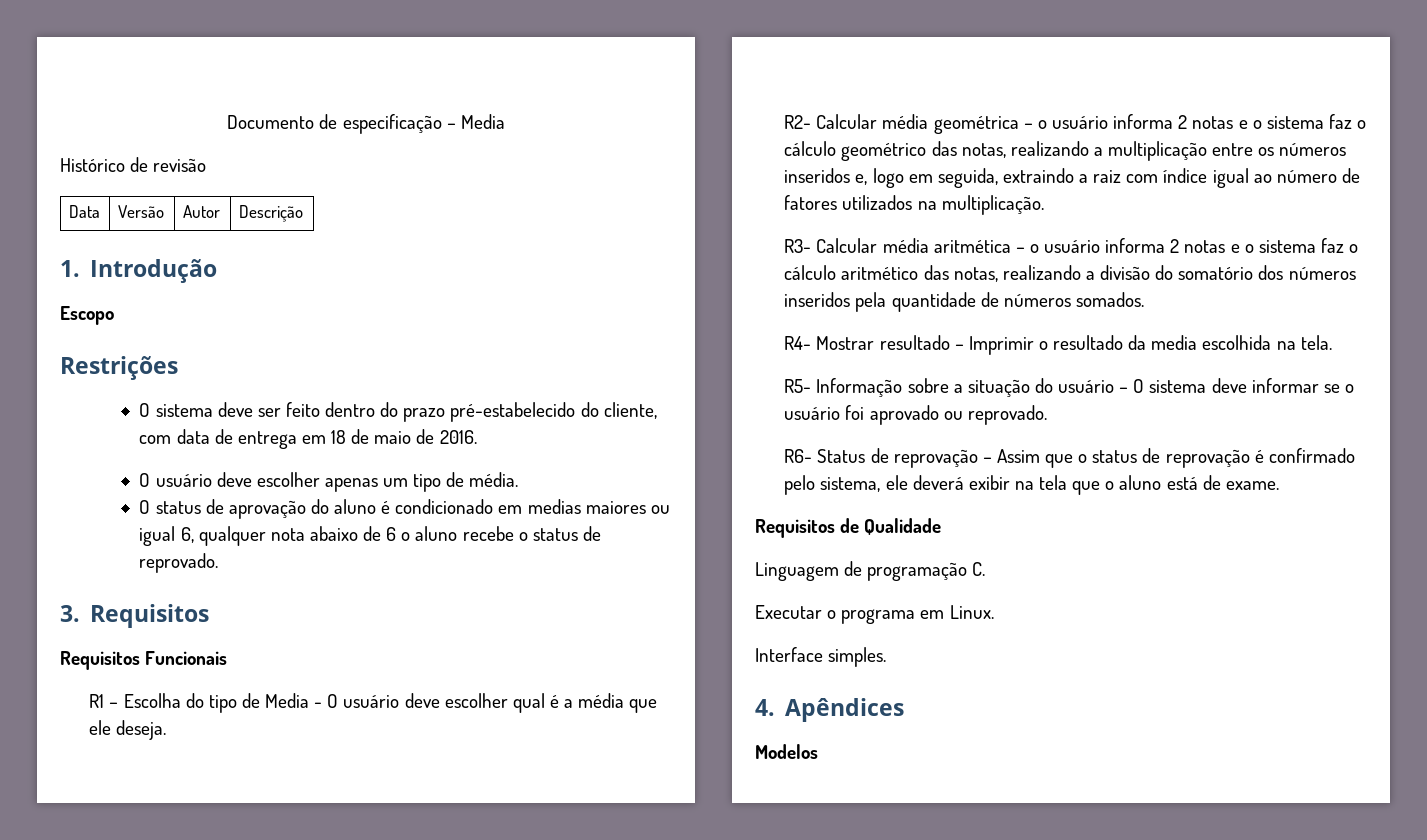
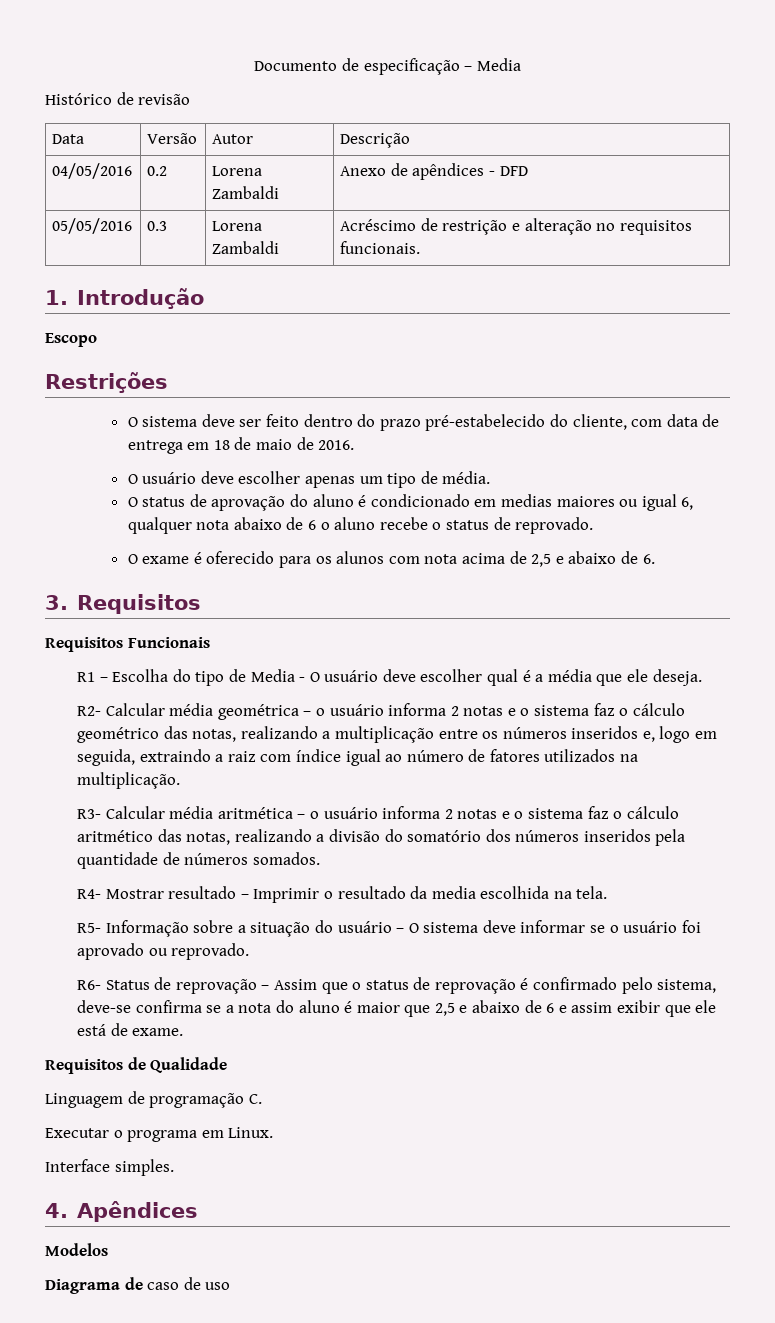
(303, 213) none -> [52,163,133,179] [147,166,168,176] [212,166,263,176] [212,186,280,199] [340,163,528,180] [52,218,133,234] [147,221,168,231] [212,221,263,231] [212,241,280,254] [340,218,692,235] [340,241,421,254] // 04/05/2016 | 0.2 | Lorena Zambaldi | Anexo de apêndices - DFD // 05/05/2016 | 0.3 | Lorena Zambaldi | Acréscimo de restrição e alteração no requisitos funcionais.
(219, 563) none -> [127,551,655,568] // O exame é oferecido para os alunos com nota acima de 2,5 e abaixo de 6.
[885,475,1162,495] ele deverá exibir na tela que o aluno -> [76,1000,717,1017] deve-se confirma se a nota do aluno é maior que 2,5 e abaixo de 6 e assim exibir que ele
(818, 751) none -> [45,1277,231,1294] // Diagrama de caso de uso

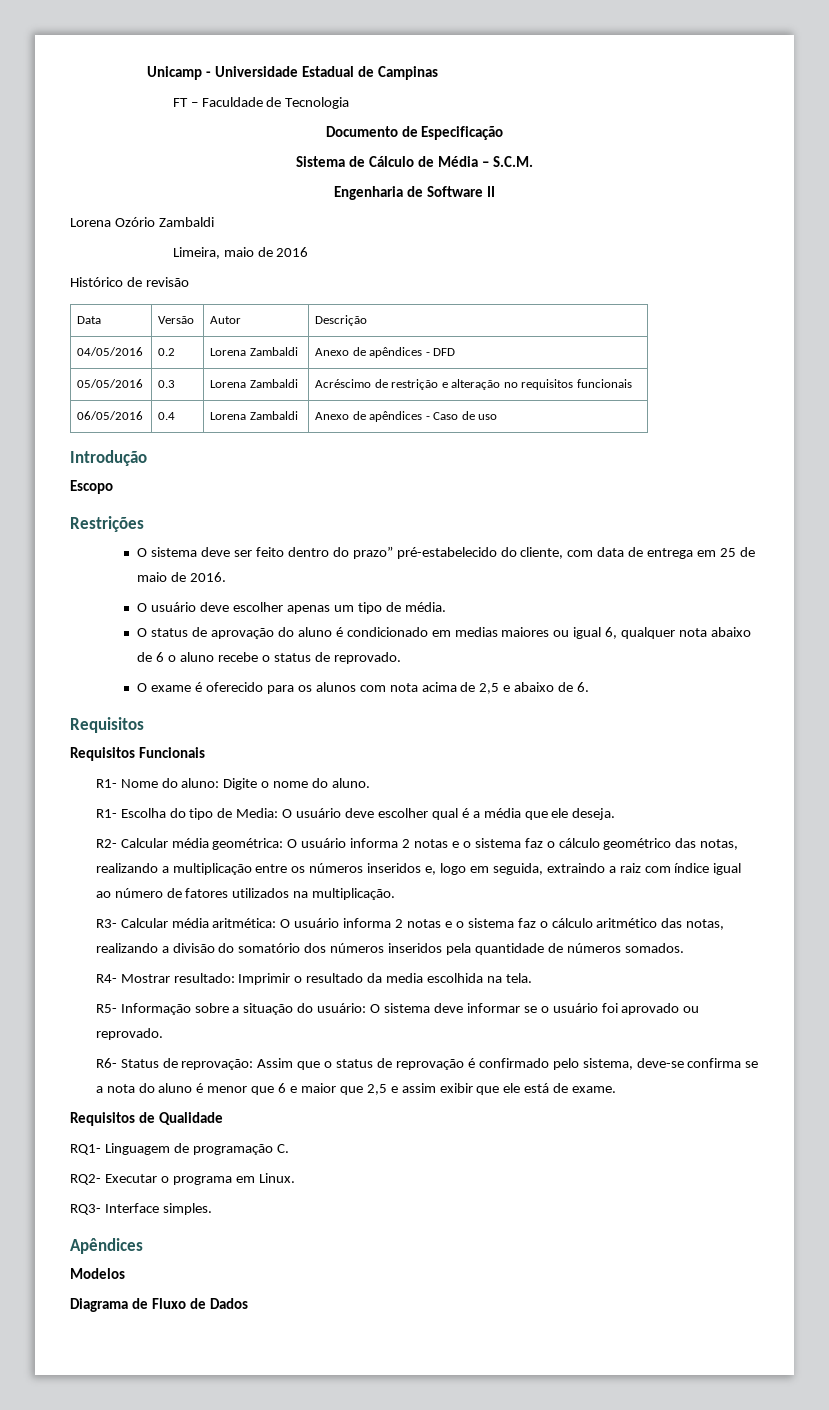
[254,58,521,75] Documento de especificação – Media -> [147,66,438,80] [172,97,350,109] [325,126,504,140] [296,156,533,167] [334,186,495,200] [70,217,214,227] [172,247,309,259] Unicamp - Universidade Estadual de Campinas // FT – Faculdade de Tecnologia // Documento de Especificação // Sistema de Cálculo de Média – S.C.M. // Engenharia de Software II // Lorena Ozório Zambaldi // Limeira, maio de 2016
[340,241,421,254] [45,290,68,305] funcionais. // 1. -> [576,379,632,388] [77,411,144,420] [158,412,176,420] [210,411,298,420] [315,411,498,422] funcionais // 06/05/2016 | 0.4 | Lorena Zambaldi | Anexo de apêndices - Caso de uso //
[379,419,421,431] prazo -> [352,546,393,559] prazo”
[213,440,230,450] 18 -> [719,548,736,557] 25
[45,595,68,610] 3. -> (590, 687) none
[76,672,108,682] R1 – -> [95,778,371,790] [95,809,117,818] R1- Nome do aluno: Digite o nome do aluno. // R1-
[250,669,306,682] Media - -> [236,808,279,818] Media:
[217,704,325,720] geométrica – o -> [212,838,298,850] geométrica: O
[217,807,319,819] aritmética – o -> [212,918,291,928] aritmética: O
[168,886,249,899] resultado – -> [173,973,235,983] resultado:
[337,921,405,933] usuário – -> [317,1003,367,1013] usuário:
[175,979,270,994] reprovação – -> [181,1059,254,1070] reprovação:
[356,1000,555,1017] maior que 2,5 e abaixo de 6 -> [207,1083,387,1095] menor que 6 e maior que 2,5
(228, 1065) none -> [70,1144,101,1155] RQ1-
(262, 1099) none -> [70,1174,101,1185] RQ2-
(274, 1132) none -> [70,1204,101,1215] RQ3-
[45,1203,68,1218] 4. -> (212, 1209) none
[147,1277,231,1290] caso de uso -> [151,1298,248,1309] Fluxo de Dados

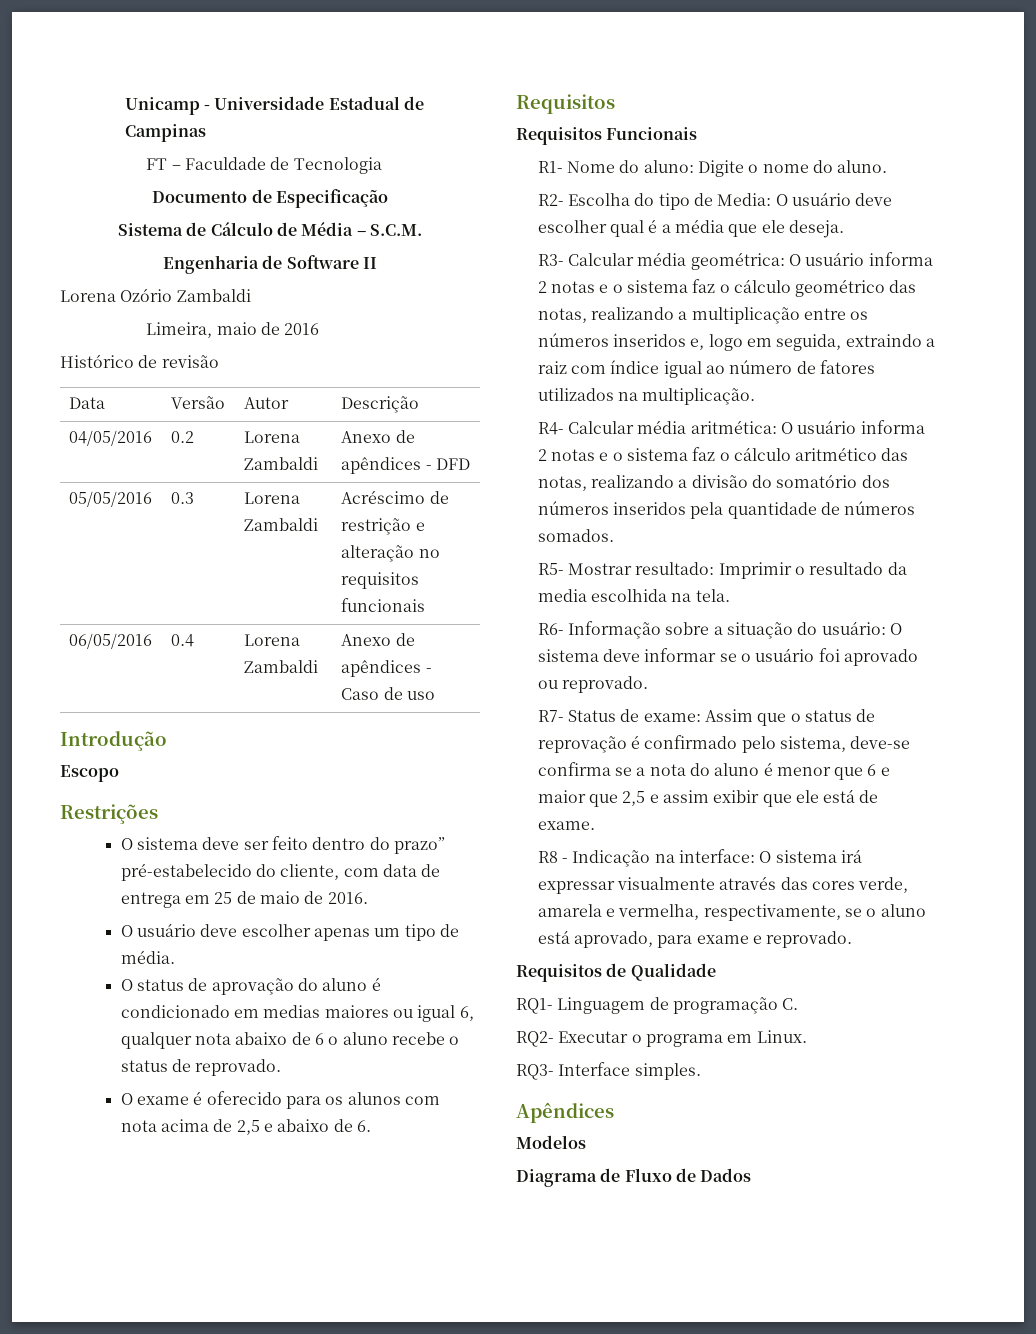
[95,809,117,818] R1- -> [537,194,564,206] R2-
[95,839,117,848] R2- -> [537,254,564,266] R3-
[95,919,117,928] R3- -> [537,422,564,435] R4-
[95,974,117,983] R4- -> [537,563,564,575] R5-
[95,1004,117,1013] R5- -> [537,623,564,635] R6-
[95,1058,117,1068] R6- -> [537,710,564,722] R7-
[181,1059,254,1070] reprovação: -> [643,713,701,722] exame:
(617, 1089) none -> [537,849,862,867] [537,876,909,894] [537,904,926,921] [537,930,853,948] // R8 - Indicação na interface: O sistema irá expressar visualmente através das cores verde, amarela e vermelha, respectivamente, se o aluno está aprovado, para exame e reprovado.

